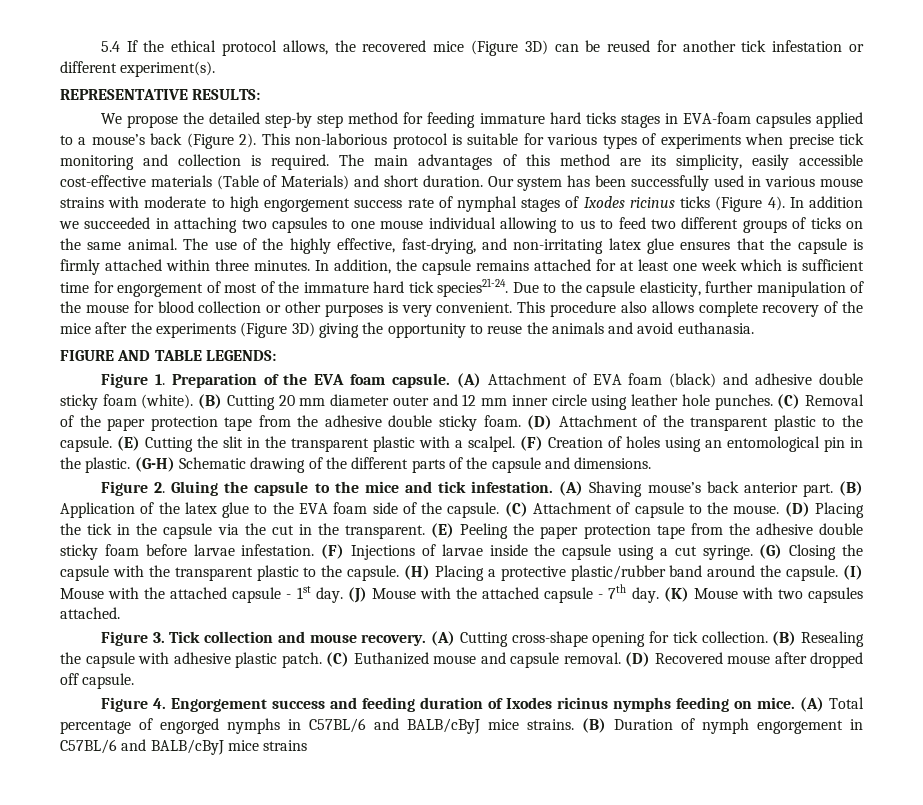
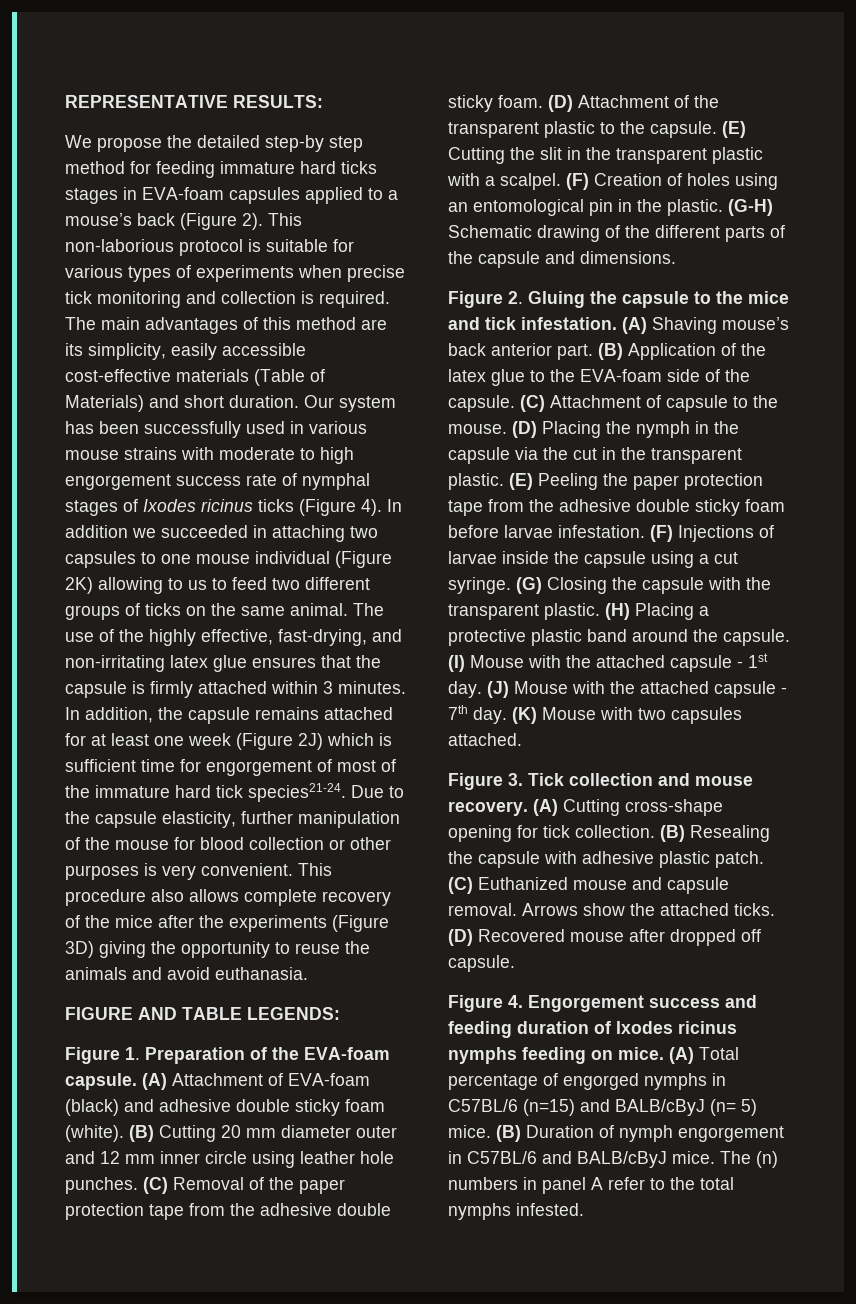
[100,40,865,56] [60,61,216,77] 5.4 If the ethical protocol allows, the recovered mice (Figure 3D) can be reused for another tick infestation or different experiment(s). // -> (65, 101) none
(496, 223) none -> [335,551,392,568] [65,577,93,594] (Figure 2K)
[215,259,249,271] three -> [323,681,333,694] 3
(737, 265) none -> [236,733,323,750] (Figure 2J)
[314,374,386,385] EVA foam -> [304,1047,390,1060] EVA-foam
[592,373,663,385] EVA foam -> [288,1073,370,1086] EVA-foam
[298,502,368,514] EVA foam -> [580,369,662,382] EVA-foam
[87,523,113,535] tick -> [636,421,690,438] nymph
[345,525,425,539] transparent. -> [651,448,742,464] [448,473,504,490] transparent plastic.
[256,565,400,581] plastic to the capsule. -> [544,603,600,620] plastic.
[570,565,666,581] plastic/rubber -> [531,629,582,646] plastic
(621, 658) none -> [522,903,775,916] Arrows show the attached ticks.
[374,718,574,734] and BALB/cByJ mice strains. -> [523,1099,757,1116] [448,1125,491,1138] (n=15) and BALB/cByJ (n= 5) mice.
[227,740,308,751] mice strains -> [672,1151,778,1168] [448,1177,734,1194] [448,1203,584,1220] mice. The (n) numbers in panel A refer to the total nymphs infested.

